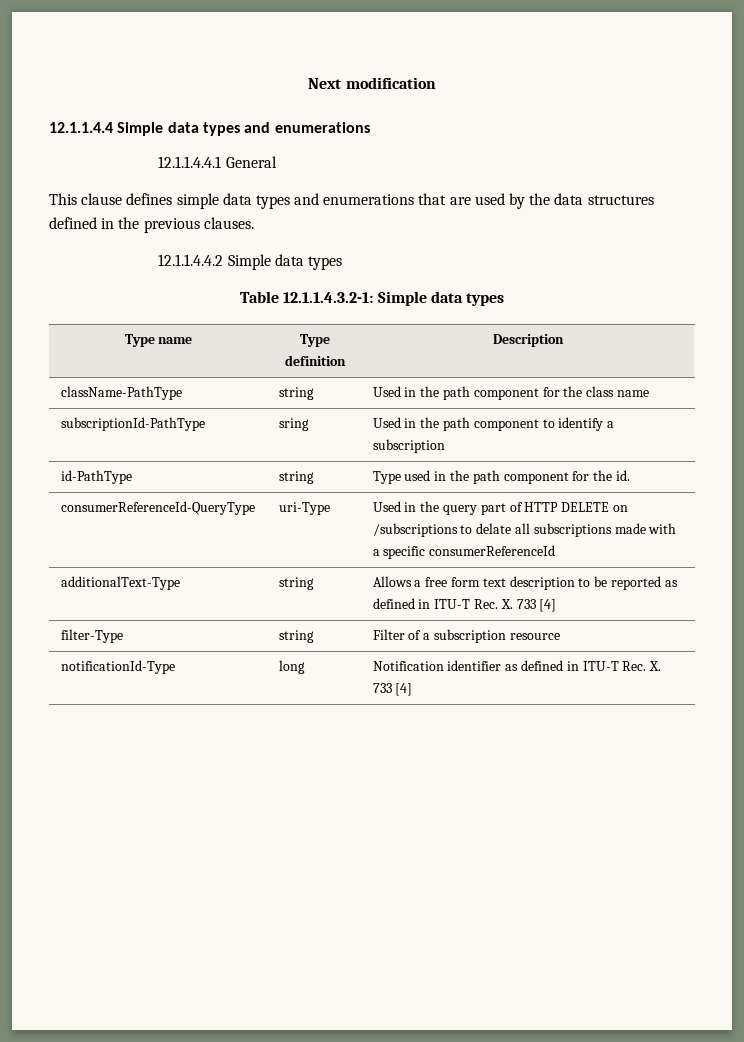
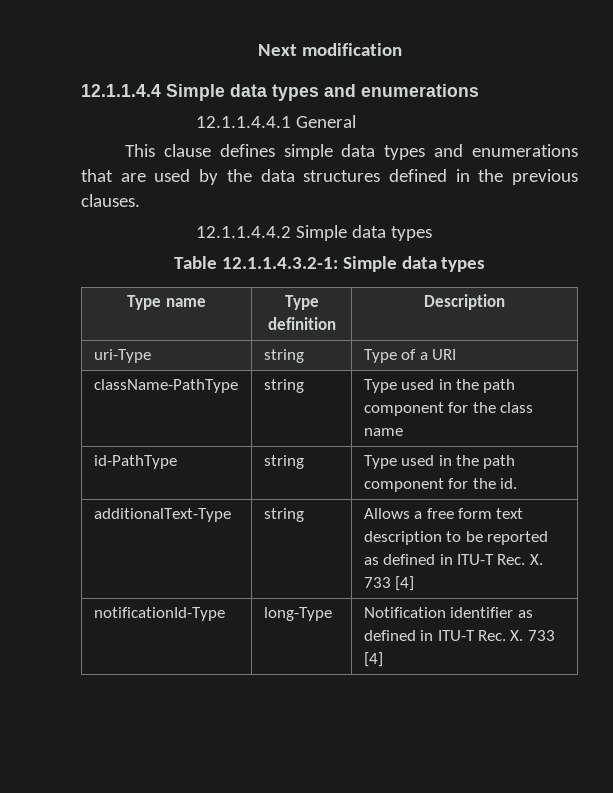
(564, 340) none -> [93,349,151,363] [263,349,304,363] [363,349,456,363] // uri-Type | string | Type of a URI
[372,386,401,397] Used -> [363,379,435,393] Type used
[60,417,205,431] [278,418,309,431] [372,417,615,431] [372,439,445,453] // subscriptionId-PathType | sring | Used in the path component to identify a subscription -> (403, 432) none
[60,501,255,515] [278,502,330,515] [372,501,628,515] [372,523,677,537] [372,545,556,559] // consumerReferenceId-QueryType | uri-Type | Used in the query part of HTTP DELETE on /subscriptions to delate all subscriptions made with a specific consumerReferenceId -> (517, 483) none
[60,629,123,643] [278,630,314,643] [372,629,560,643] // filter-Type | string | Filter of a subscription resource -> (415, 583) none
[278,660,305,674] long -> [263,607,332,621] long-Type

